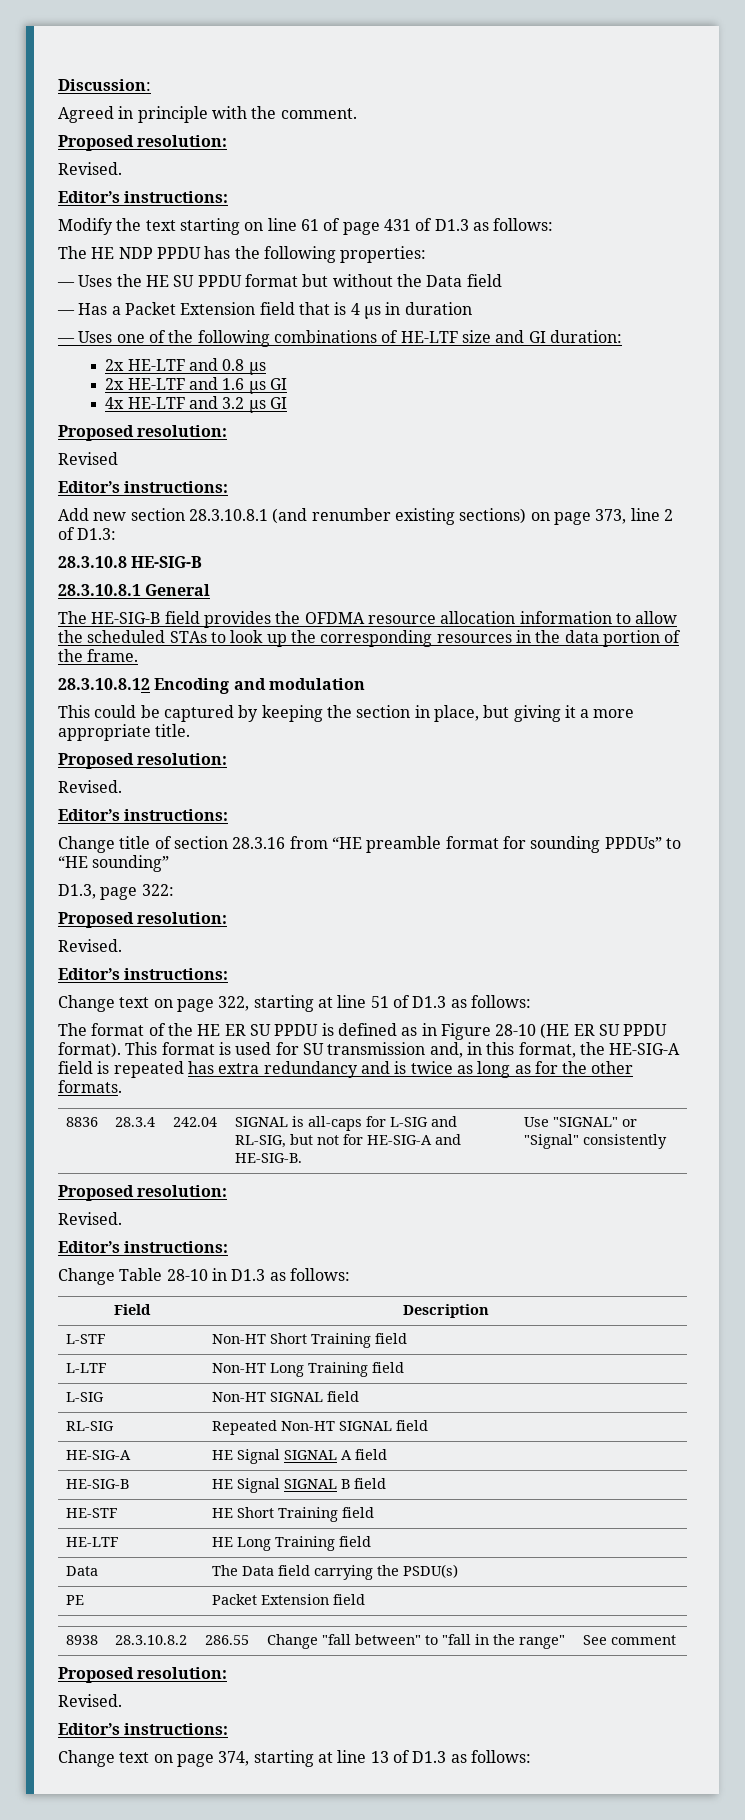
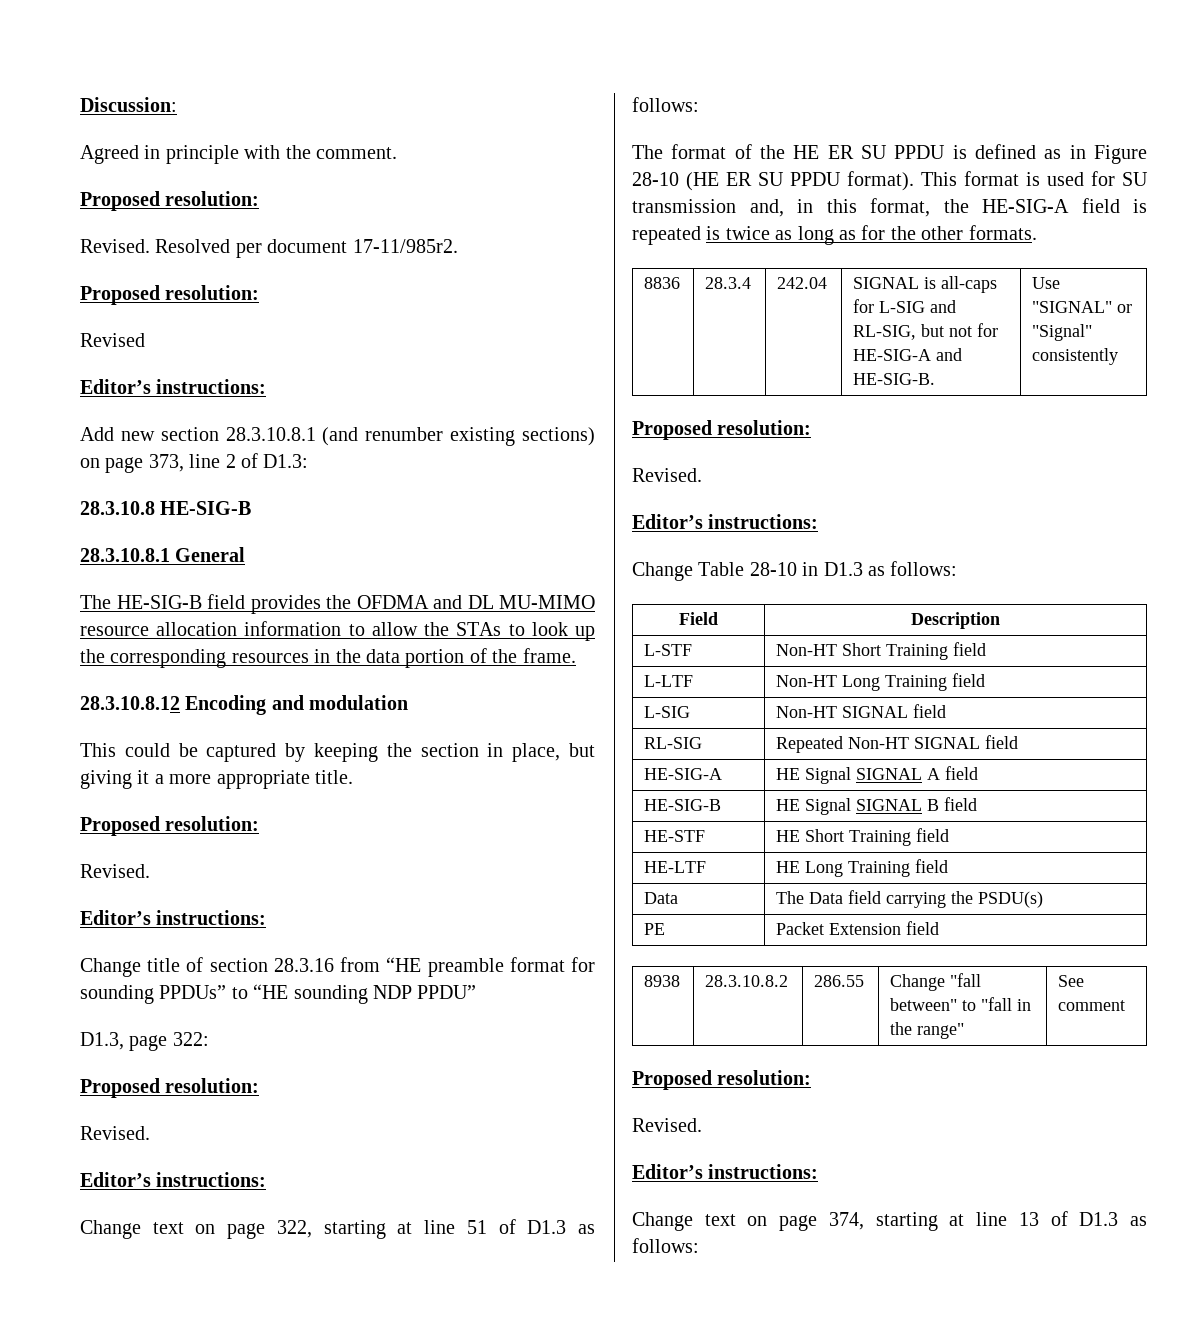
[58,191,229,203] [58,218,554,235] [58,246,427,263] [57,274,502,287] [57,302,472,319] [57,330,622,347] [105,358,266,375] [105,377,287,394] [105,396,287,413] // Editor’s instructions: // Modify the text starting on line 61 of page 431 of D1.3 as follows: // The HE NDP PPDU has the following properties: // — Uses the HE SU PPDU format but without the Data field // — Has a Packet Extension field that is 4 μs in duration // — Uses one of the following combinations of HE-LTF size and GI duration: // 2x HE-LTF and 0.8 μs // 2x HE-LTF and 1.6 μs GI // 4x HE-LTF and 3.2 μs GI -> [155,239,458,258] Resolved per document 17-11/985r2.
(365, 618) none -> [433,595,595,609] and DL MU-MIMO
[87,630,166,643] scheduled -> (450, 629) none
[92,855,170,872] sounding” -> [293,985,477,1004] sounding NDP PPDU”
[187,1061,390,1078] has extra redundancy and -> (701, 235) none

